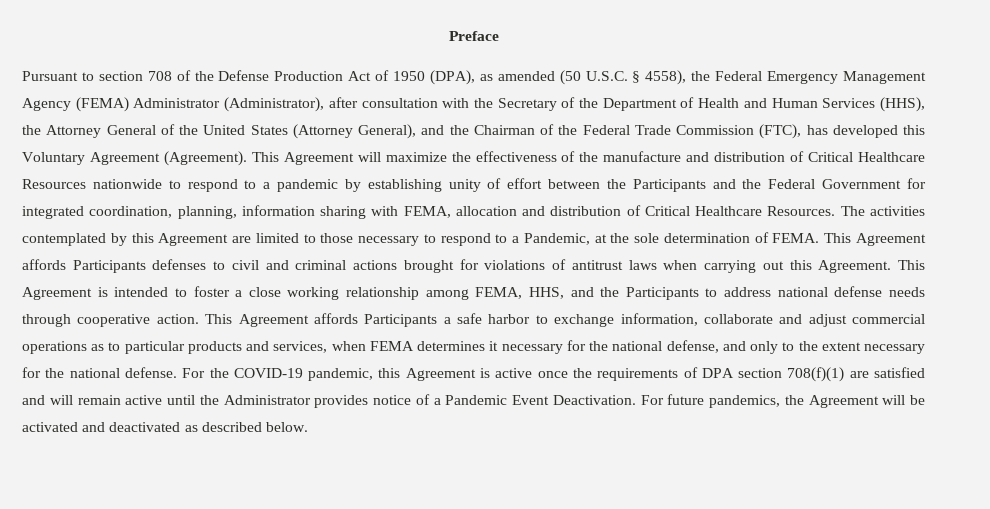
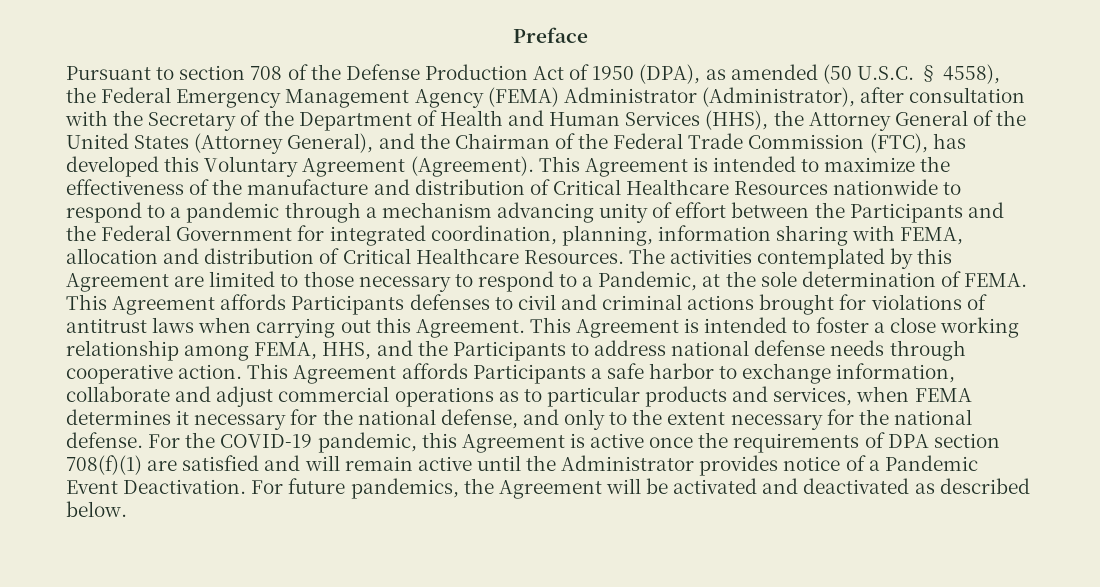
[357,152,381,162] will -> [692,156,820,172] is intended to
[344,179,442,192] by establishing -> [284,202,594,223] through a mechanism advancing

